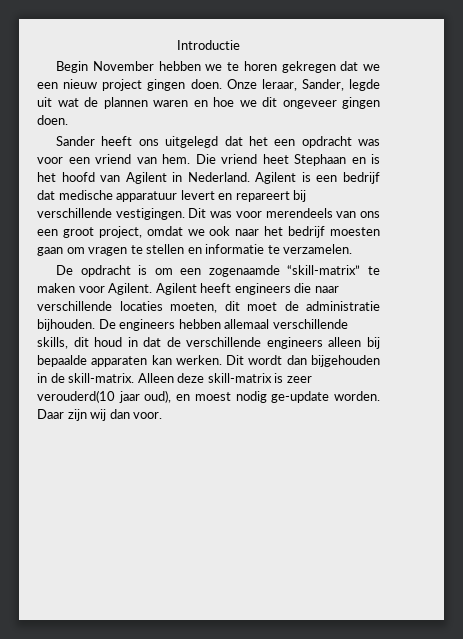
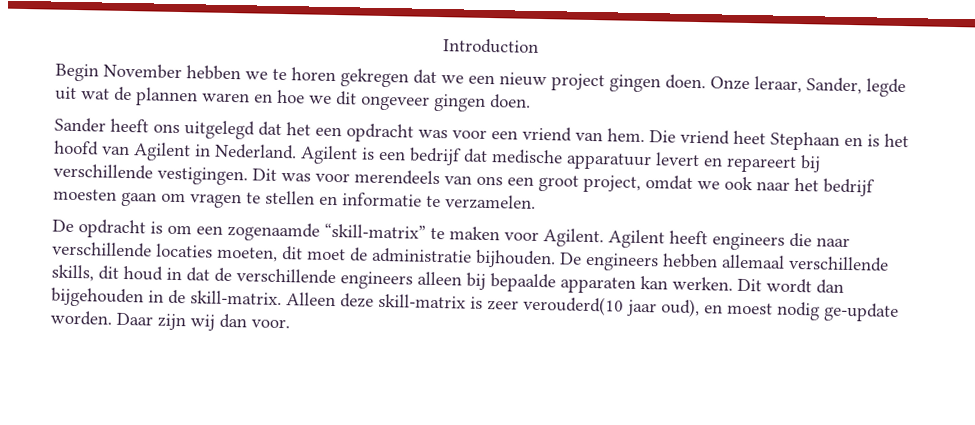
[177,40,240,50] Introductie -> [443,38,539,54] Introduction

